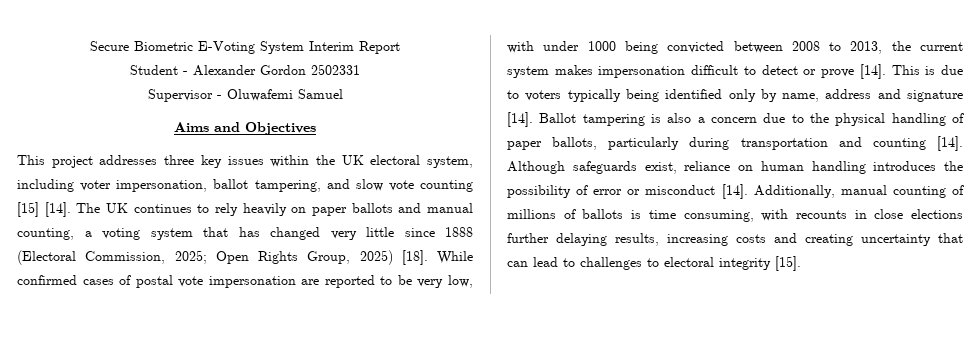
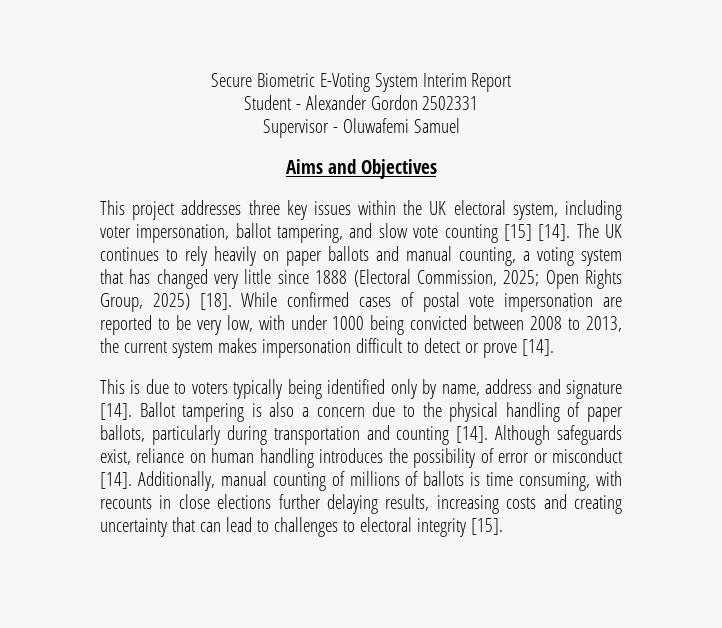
(886, 71) none -> (554, 347) //

